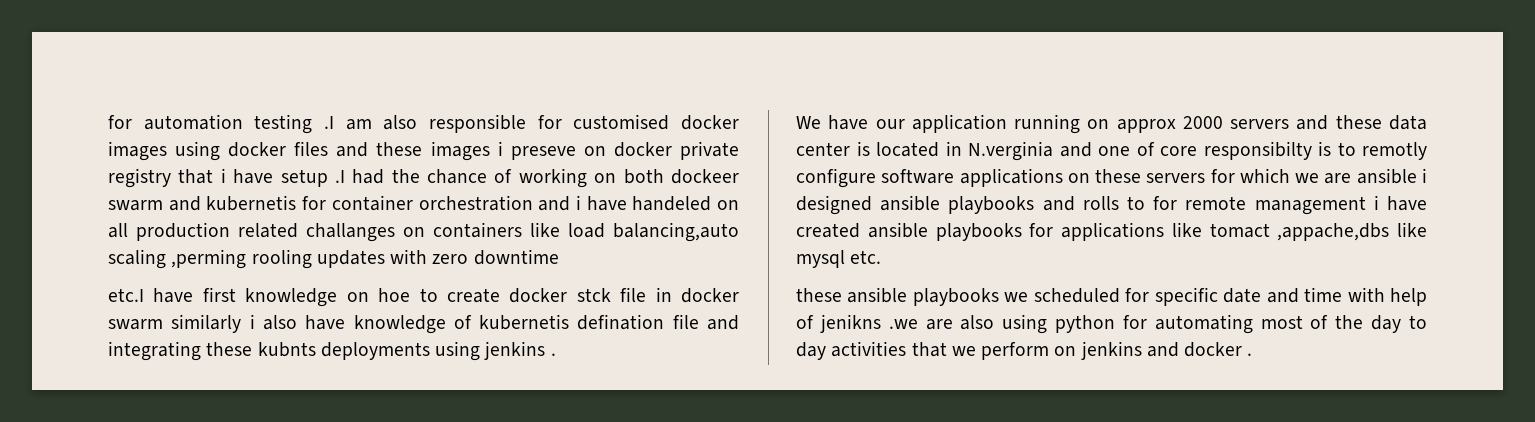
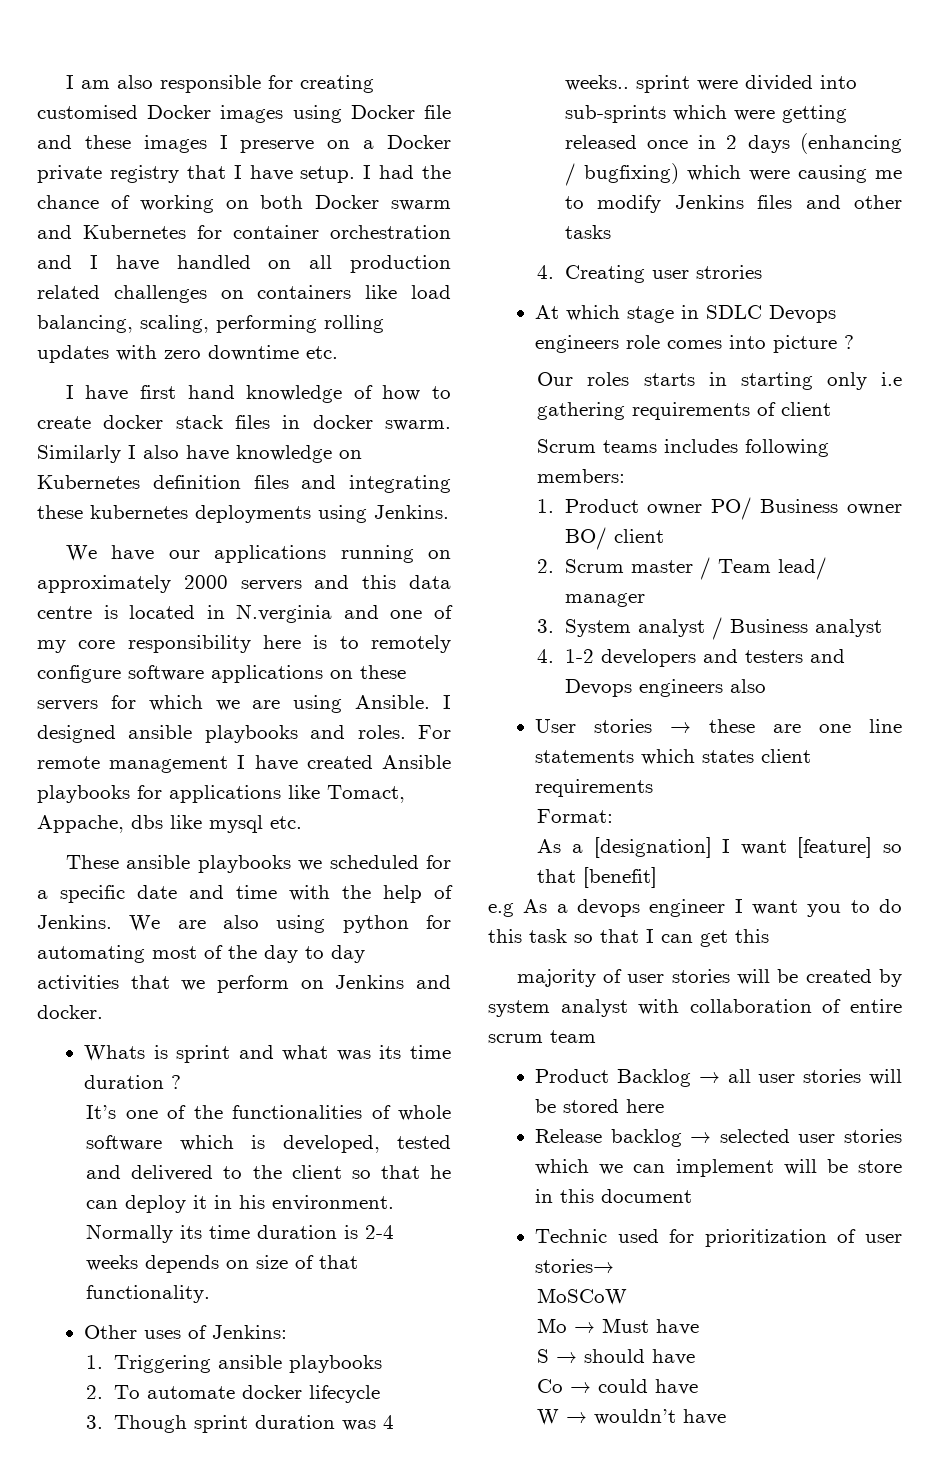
[108,114,739,134] [108,141,740,161] [108,168,345,188] for automation testing .I am also responsible for customised docker images using docker files and these images i preseve on docker private registry that i have setup .I -> [65,75,374,93] [37,105,451,123] [37,135,451,153] [37,165,372,183] I am also responsible for creating customised Docker images using Docker file and these images I preserve on a Docker private registry that I have setup. I
[670,169,739,184] dockeer -> [315,195,380,209] Docker
[206,195,297,211] kubernetis -> [83,225,186,239] Kubernetes
[575,195,712,211] i have handeled -> [89,255,251,271] I have handled
[306,223,395,242] challanges -> [113,285,207,303] challenges
[613,222,739,242] [108,249,312,269] balancing,auto scaling ,perming rooling -> [37,315,384,333] balancing, scaling, performing rolling
[108,287,739,307] [108,314,699,334] // etc.I have first knowledge on hoe to create docker stck file in docker swarm similarly i also have knowledge of kubernetis defination file -> [306,346,338,359] [65,385,452,403] [37,415,451,431] [37,445,362,463] [37,475,289,489] etc. // I have first hand knowledge of how to create docker stack files in docker swarm. Similarly I also have knowledge on Kubernetes definition files
[257,342,316,357] kubnts -> [90,505,188,519] kubernetes
[484,341,556,360] jenkins . -> [374,505,449,519] Jenkins.
[911,114,1007,133] application -> [214,545,327,563] applications
[1116,119,1176,133] approx -> [37,575,171,593] approximately
[1335,115,1427,130] [796,142,850,156] these data center -> [362,575,452,589] [37,606,92,619] this data centre
[1160,141,1312,160] core responsibilty -> [37,635,301,653] my core responsibility here
[1362,142,1427,160] remotly -> [370,635,451,653] remotely
[1356,168,1427,184] ansible i -> [293,695,451,713] using Ansible. I
[1082,196,1178,210] rolls to for -> [357,725,451,739] roles. For
[1373,195,1379,210] i -> [237,755,246,769] I
[867,222,928,238] ansible -> [381,755,451,769] Ansible
[1209,223,1390,241] tomact ,appache,dbs -> [327,785,405,803] [37,815,163,833] Tomact, Appache, dbs
[796,288,842,302] these -> [65,855,119,869] These
(1150, 295) none -> [37,890,48,899] a
(1385, 294) none -> [342,885,371,899] the
[819,314,918,333] jenikns .we -> [37,915,161,931] Jenkins. We
[1080,341,1253,360] jenkins and docker . -> [335,975,452,989] [37,1005,103,1019] [84,1045,451,1063] [84,1075,182,1089] [86,1105,451,1121] [86,1135,451,1153] [86,1165,451,1181] [86,1195,395,1213] [86,1224,395,1243] [86,1255,359,1273] [86,1285,211,1303] [84,1325,288,1339] [86,1355,382,1373] [86,1385,380,1403] [86,1415,394,1433] [564,75,857,93] [564,105,847,123] [564,133,902,154] [564,163,902,186] [564,195,902,213] [564,225,611,239] [537,265,762,283] [535,305,837,323] [535,335,855,353] [537,372,902,390] [537,402,832,420] [537,439,830,457] [537,469,626,483] [537,497,902,520] [564,527,664,550] [537,557,827,580] [564,593,645,607] [537,617,882,640] [537,649,845,667] [564,679,766,697] [535,719,902,733] [535,749,812,765] [535,779,654,797] [537,809,614,823] [537,837,902,858] [537,867,658,888] [488,899,902,917] [488,929,769,947] [516,969,902,987] [488,999,902,1017] [488,1030,596,1043] [535,1069,902,1087] [535,1099,665,1113] [535,1129,902,1147] [535,1159,902,1177] [535,1189,693,1203] [535,1229,902,1247] [535,1259,615,1273] [537,1288,628,1305] [537,1318,700,1335] [537,1349,696,1365] [537,1379,699,1395] [537,1409,727,1425] Jenkins and docker. // Whats is sprint and what was its time duration ? // It’s one of the functionalities of whole software which is developed, tested and delivered to the client so that he can deploy it in his environment. Normally its time duration is 2-4 weeks depends on size of that functionality. // Other uses of Jenkins: // 1. Triggering ansible playbooks // 2. To automate docker lifecycle // 3. Though sprint duration was 4 weeks.. sprint were divided into sub-sprints which were getting released once in 2 days (enhancing / bugfixing) which were causing me to modify Jenkins files and other tasks // 4. Creating user strories // At which stage in SDLC Devops engineers role comes into picture ? // Our roles starts in starting only i.e gathering requirements of client // Scrum teams includes following members: // 1. Product owner PO/ Business owner BO/ client // 2. Scrum master / Team lead/ manager // 3. System analyst / Business analyst // 4. 1-2 developers and testers and Devops engineers also // User stories → these are one line statements which states client requirements // Format: // As a [designation] I want [feature] so that [benefit] // e.g As a devops engineer I want you to do this task so that I can get this // majority of user stories will be created by system analyst with collaboration of entire scrum team // Product Backlog → all user stories will be stored here // Release backlog → selected user stories which we can implement will be store in this document // Technic used for prioritization of user stories→ // MoSCoW // Mo → Must have // S → should have // Co → could have // W → wouldn’t have

